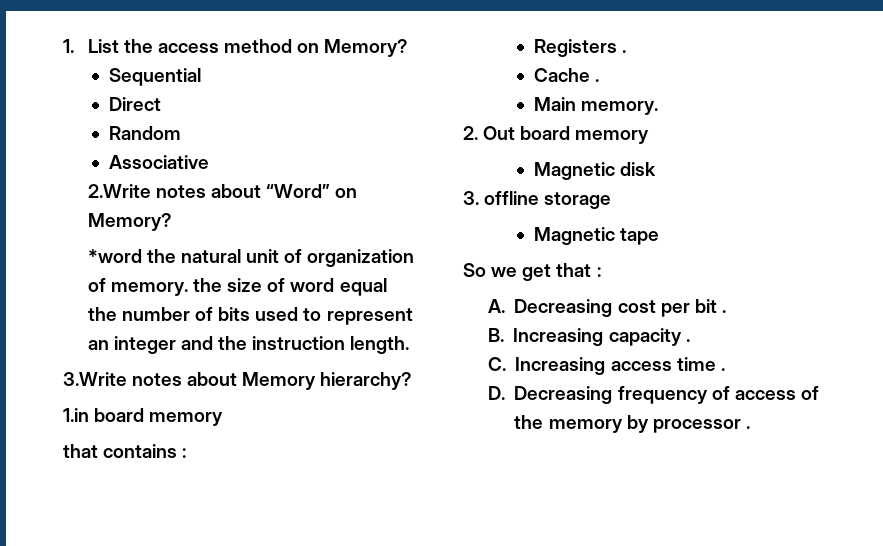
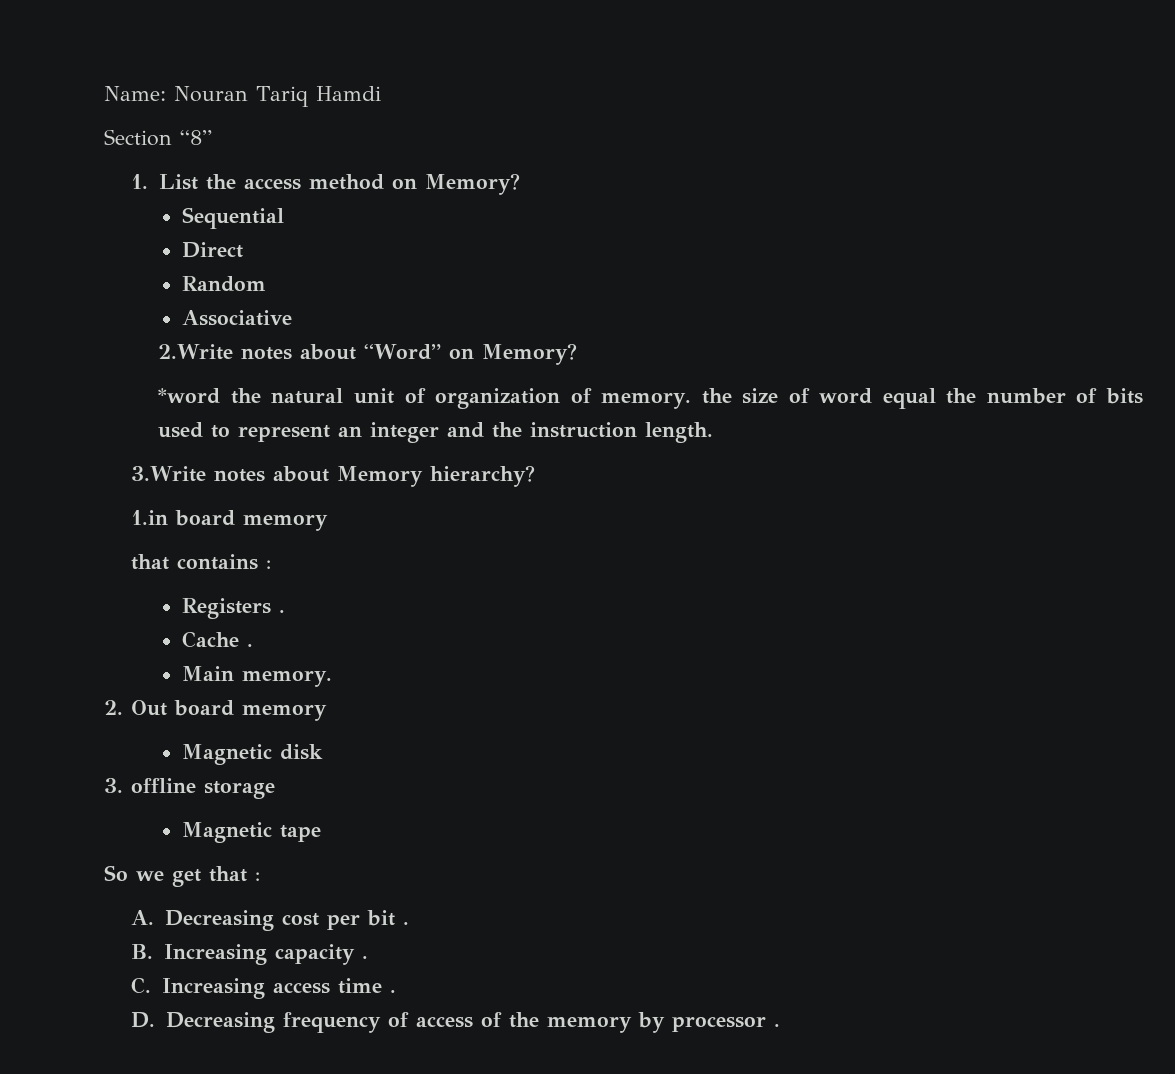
(62, 46) none -> [104,86,381,107] [104,129,212,146] Name: Nouran Tariq Hamdi // Section “8” //

